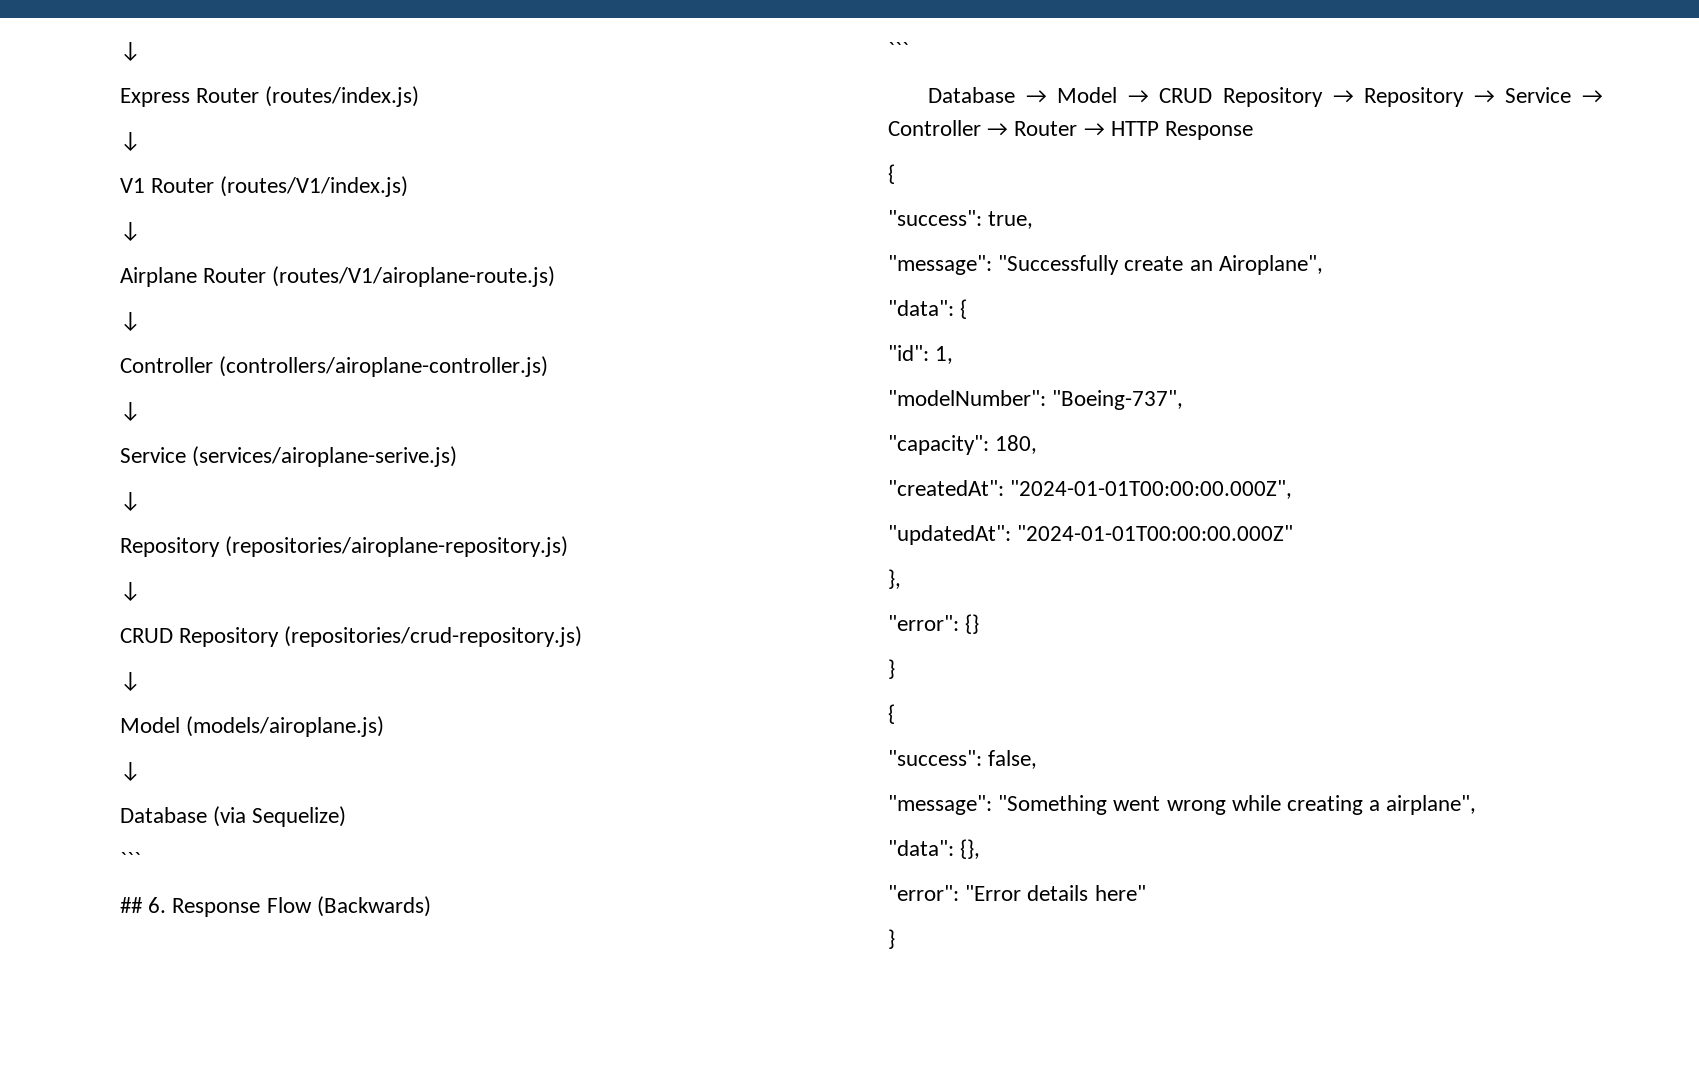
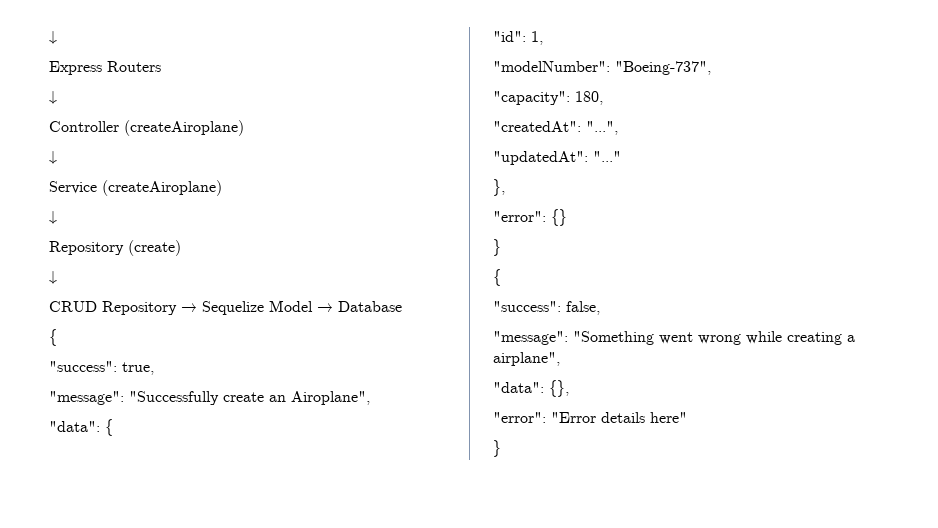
[196,86,420,107] [120,132,141,151] [120,176,409,197] [120,222,141,241] [120,266,556,287] Router (routes/index.js) // ↓ // V1 Router (routes/V1/index.js) // ↓ // Airplane Router (routes/V1/airoplane-route.js) -> [107,61,161,72] Routers
[219,356,549,377] (controllers/airoplane-controller.js) -> [124,120,244,136] (createAiroplane)
[192,446,458,467] (services/airoplane-serive.js) -> [102,180,222,196] (createAiroplane)
[225,536,569,557] (repositories/airoplane-repository.js) -> [128,240,181,256] (create)
[284,626,583,647] [120,672,141,691] [120,716,385,737] [120,762,141,781] [120,806,347,827] [120,852,141,868] [120,896,431,917] [888,42,909,58] [928,87,1603,107] [888,120,1254,140] (repositories/crud-repository.js) // ↓ // Model (models/airoplane.js) // ↓ // Database (via Sequelize) // ``` // ## 6. Response Flow (Backwards) // ``` // Database → Model → CRUD Repository → Repository → Service → Controller → Router → HTTP Response -> [181,300,402,315] → Sequelize Model → Database
[1010,480,1293,499] "2024-01-01T00:00:00.000Z", -> [586,121,618,135] "...",
[1017,525,1294,541] "2024-01-01T00:00:00.000Z" -> [593,151,621,162] "..."

